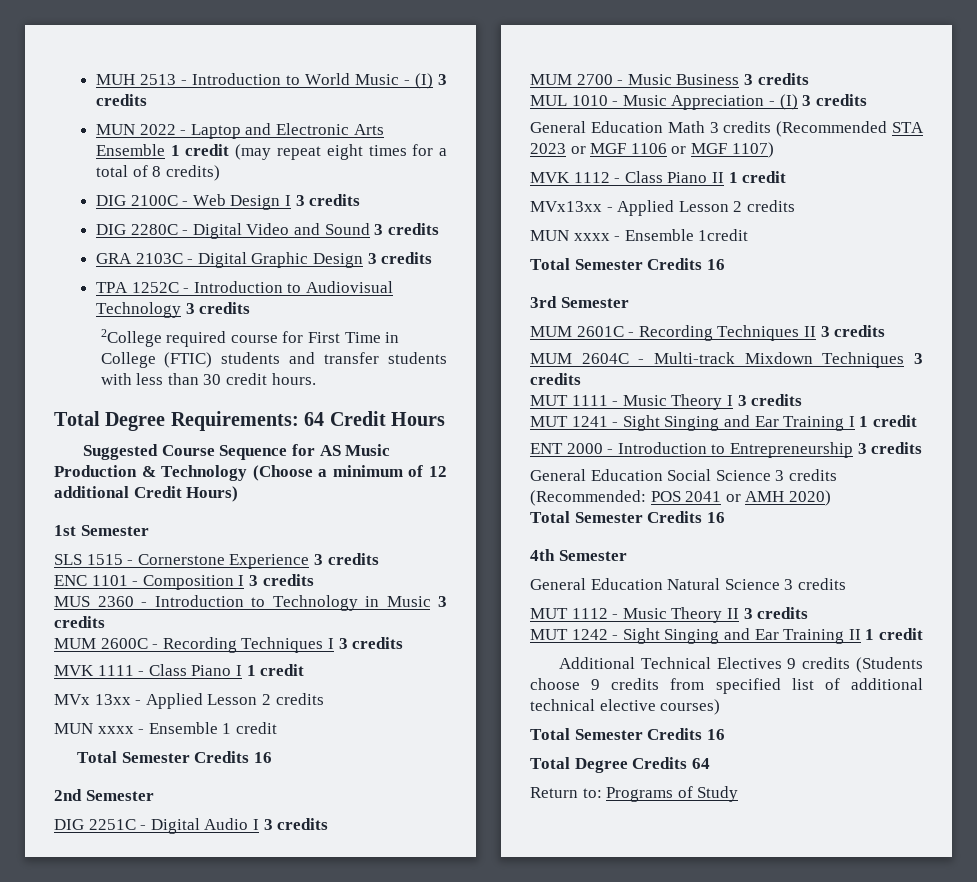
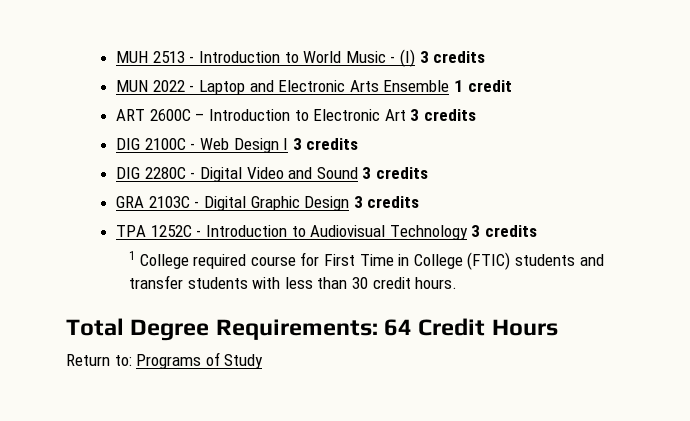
[235,144,447,160] [95,165,220,181] (may repeat eight times for a total of 8 credits) -> [116,109,476,121] // ART 2600C – Introduction to Electronic Art 3 credits
[100,329,162,347] 2College -> [129,251,189,269] 1 College
[83,444,391,460] [54,465,447,481] [54,486,239,502] [54,525,149,536] [54,553,379,569] [54,574,314,590] [54,595,447,611] [54,616,105,628] [54,637,404,653] [54,664,305,676] [54,693,324,709] [54,722,277,734] [77,751,273,763] [54,789,154,801] [54,818,329,834] [530,73,809,85] [530,94,867,110] [530,121,924,137] [530,142,774,158] [530,171,787,183] [530,200,795,216] [530,229,749,241] [530,258,725,270] [530,296,629,308] [530,325,886,341] [530,352,923,368] [530,373,581,385] [530,394,803,410] [530,415,917,431] [530,442,923,458] [530,469,837,481] [530,490,831,506] [530,511,725,523] [530,549,627,561] [530,578,846,590] [530,607,809,623] [530,628,923,644] [559,657,923,673] [530,678,923,694] [530,699,721,715] [530,728,725,740] [530,757,710,773] // Suggested Course Sequence for AS Music Production & Technology (Choose a minimum of 12 additional Credit Hours) // 1st Semester // SLS 1515 - Cornerstone Experience 3 credits // ENC 1101 - Composition I 3 credits // MUS 2360 - Introduction to Technology in Music 3 credits // MUM 2600C - Recording Techniques I 3 credits // MVK 1111 - Class Piano I 1 credit // MVx 13xx - Applied Lesson 2 credits // MUN xxxx - Ensemble 1 credit // Total Semester Credits 16 // 2nd Semester // DIG 2251C - Digital Audio I 3 credits // MUM 2700 - Music Business 3 credits // MUL 1010 - Music Appreciation - (I) 3 credits // General Education Math 3 credits (Recommended STA 2023 or MGF 1106 or MGF 1107) // MVK 1112 - Class Piano II 1 credit // MVx13xx - Applied Lesson 2 credits // MUN xxxx - Ensemble 1credit // Total Semester Credits 16 // 3rd Semester // MUM 2601C - Recording Techniques II 3 credits // MUM 2604C - Multi-track Mixdown Techniques 3 credits // MUT 1111 - Music Theory I 3 credits // MUT 1241 - Sight Singing and Ear Training I 1 credit // ENT 2000 - Introduction to Entrepreneurship 3 credits // General Education Social Science 3 credits (Recommended: POS 2041 or AMH 2020) // Total Semester Credits 16 // 4th Semester // General Education Natural Science 3 credits // MUT 1112 - Music Theory II 3 credits // MUT 1242 - Sight Singing and Ear Training II 1 credit // Additional Technical Electives 9 credits (Students choose 9 credits from specified list of additional technical elective courses) // Total Semester Credits 16 // Total Degree Credits 64 -> (558, 327) none

